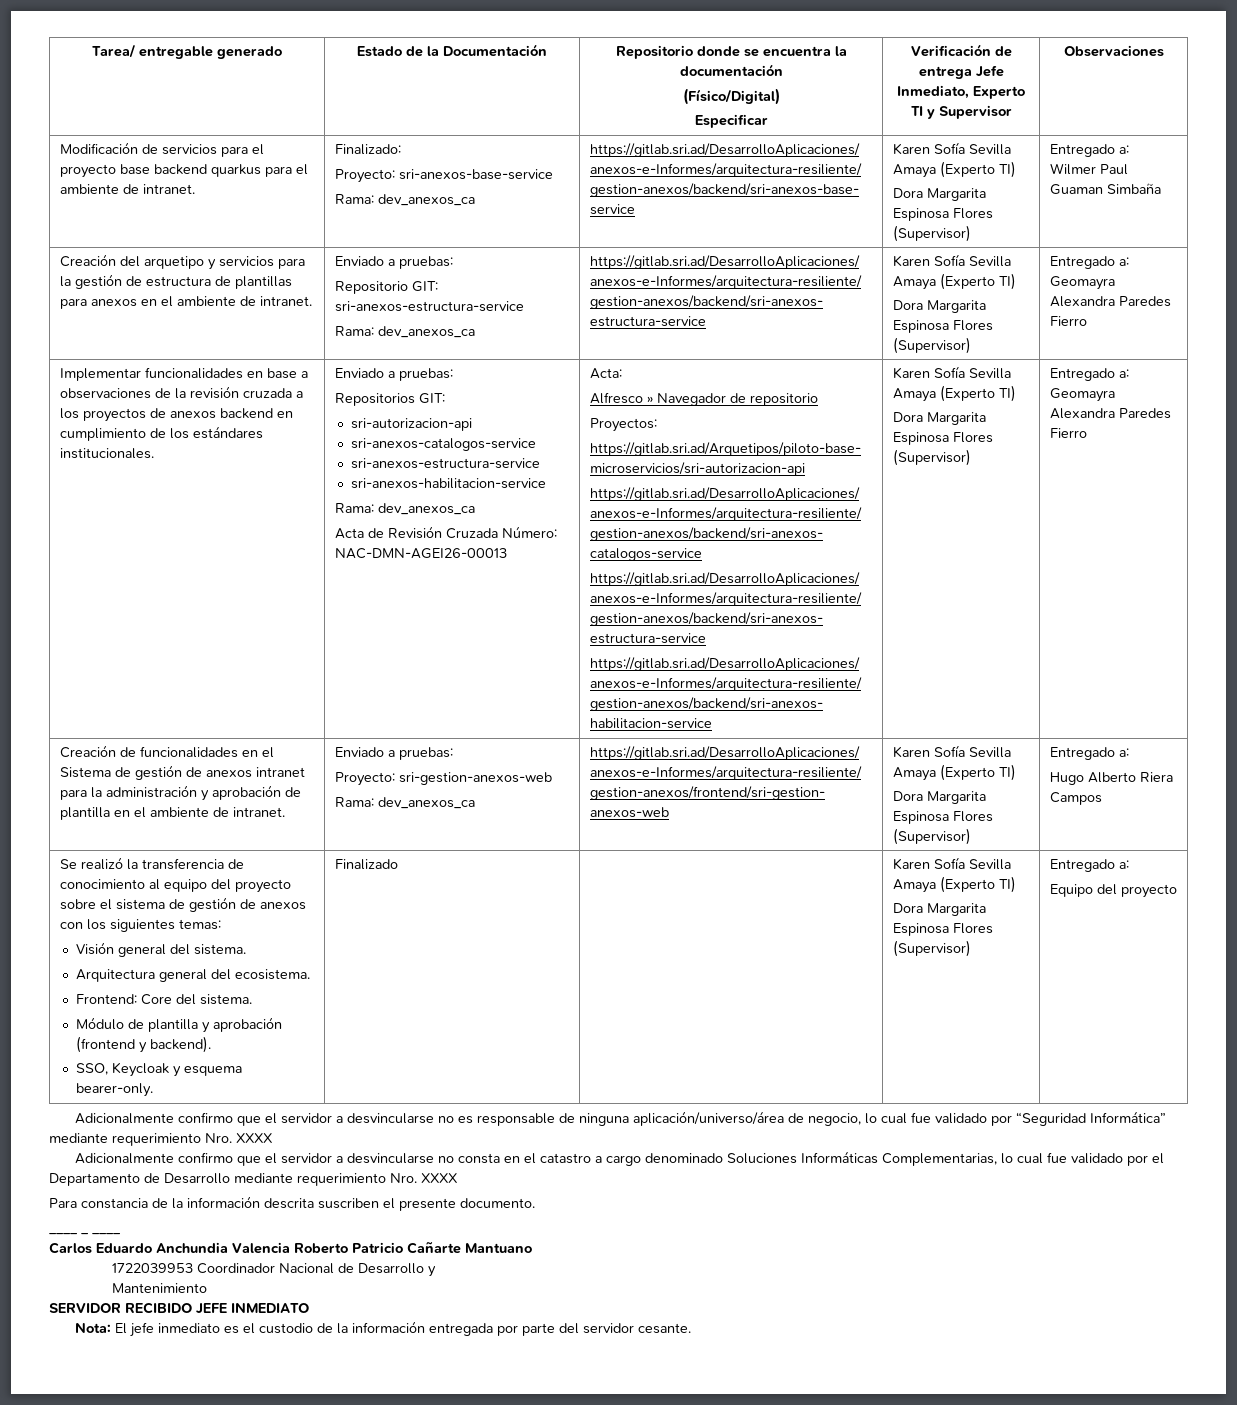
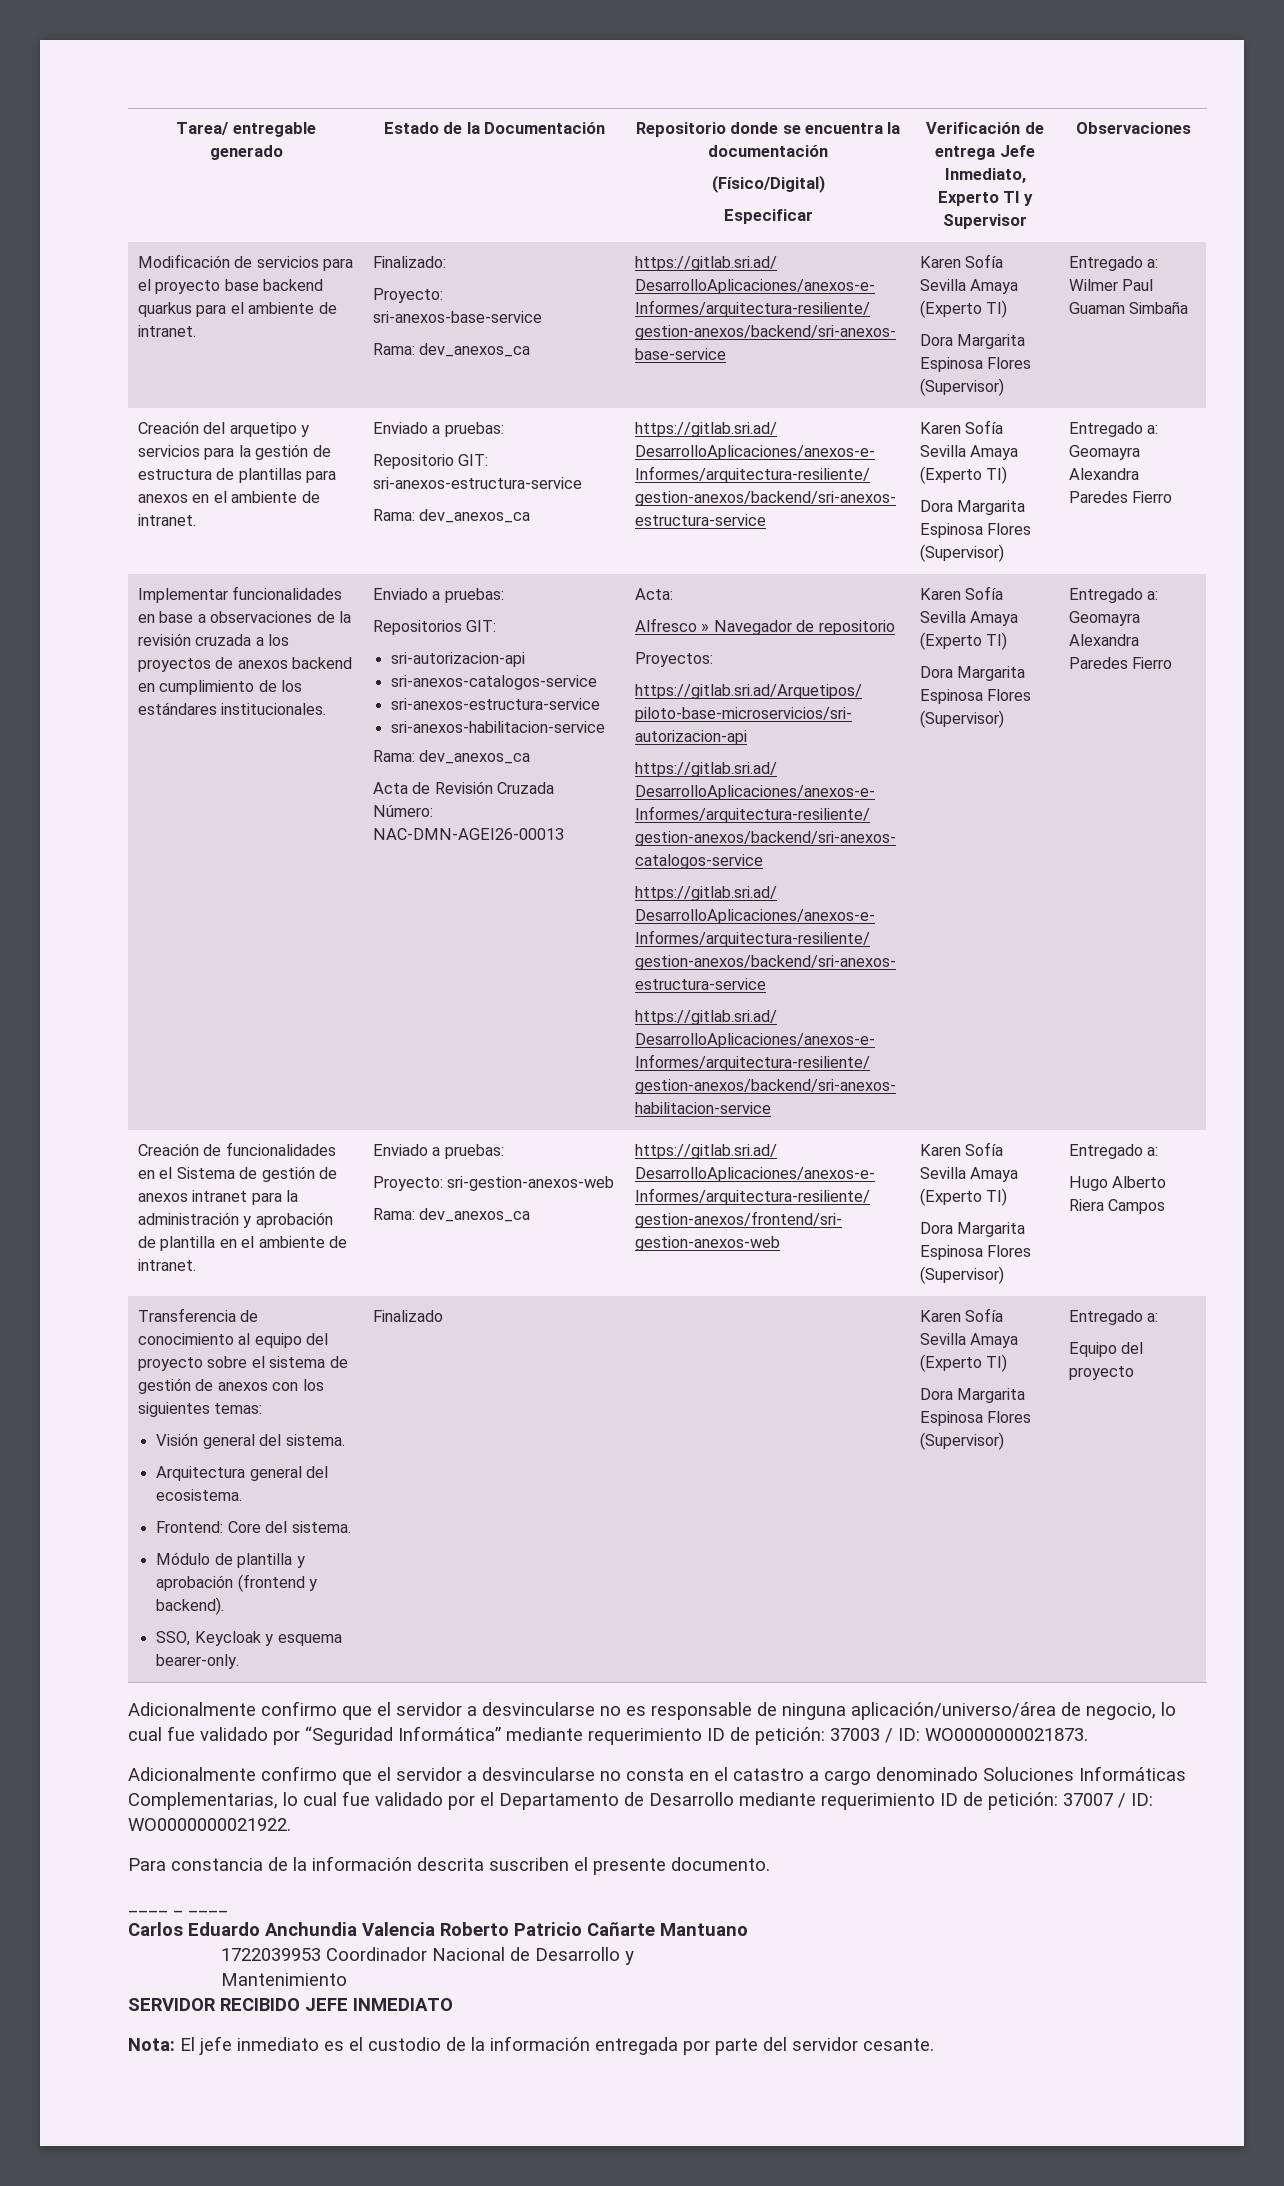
[59,857,224,870] Se realizó la transferencia -> [138,1308,237,1322] Transferencia
[205,1133,273,1143] Nro. XXXX -> [707,1727,1088,1745] ID de petición: 37003 / ID: WO0000000021873.
[390,1173,458,1183] Nro. XXXX -> [940,1792,1153,1810] [128,1818,291,1831] ID de petición: 37007 / ID: WO0000000021922.

